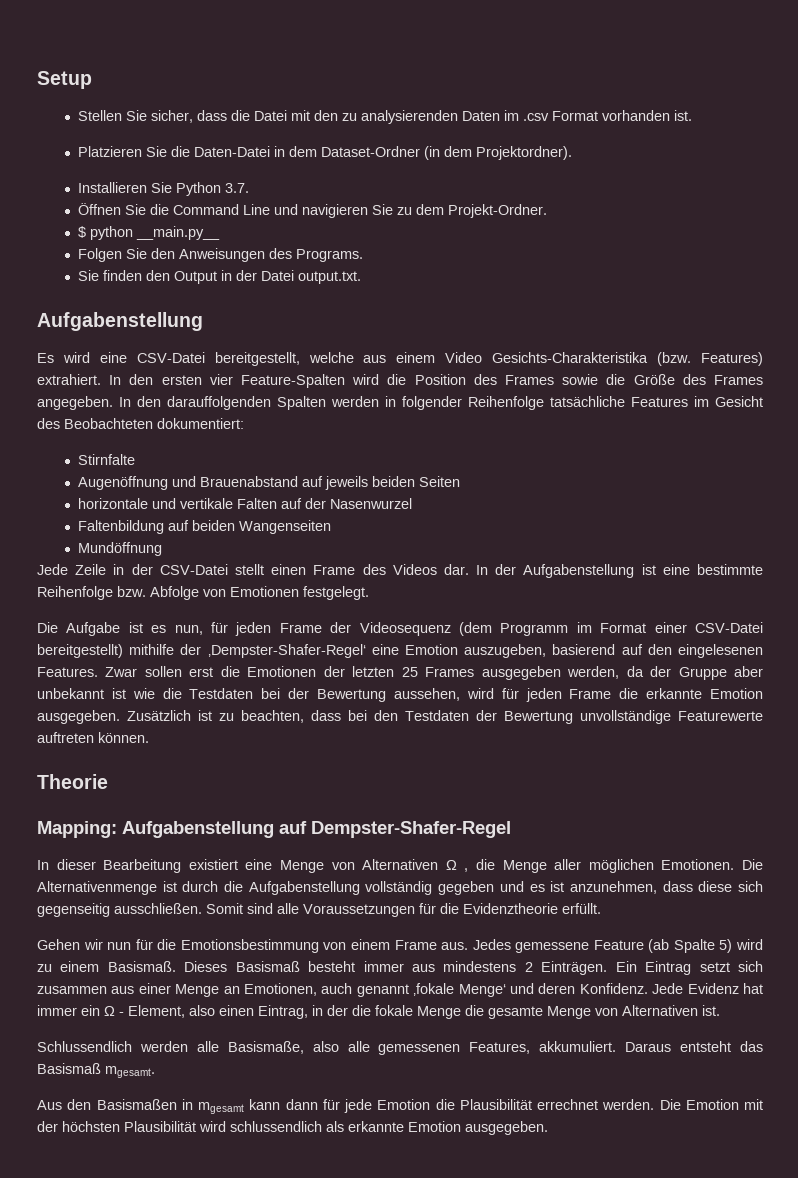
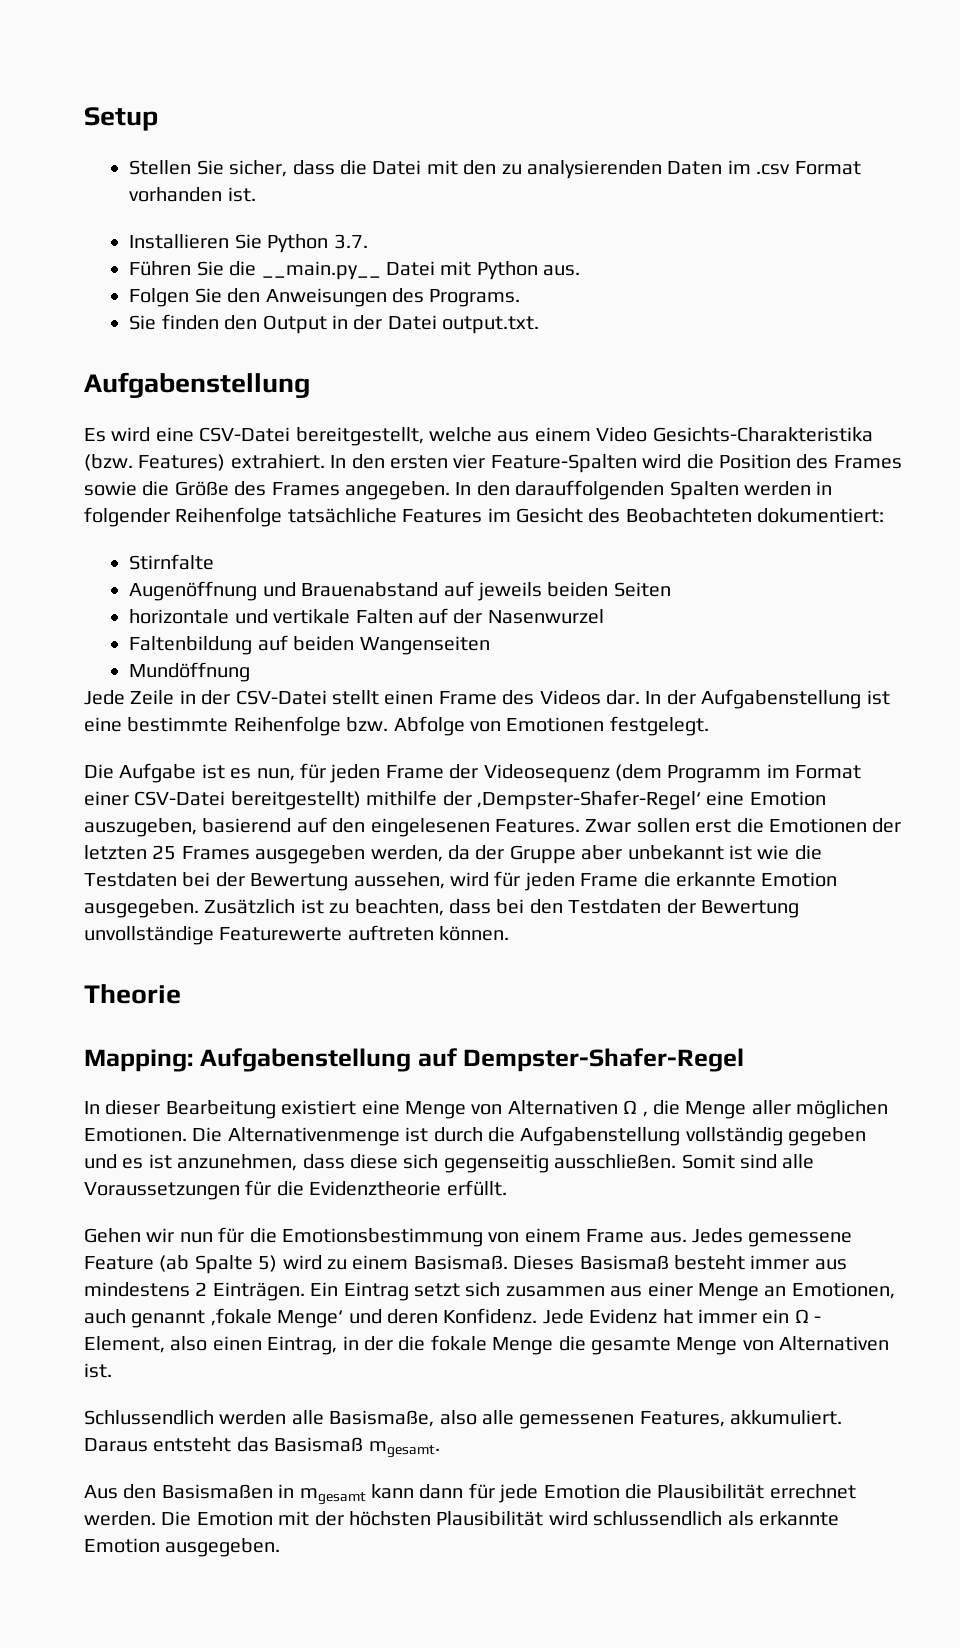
[78,146,573,160] // Platzieren Sie die Daten-Datei in dem Dataset-Ordner (in dem Projektordner). -> (256, 194) none
[78,203,548,218] [78,226,221,240] Öffnen Sie die Command Line und navigieren Sie zu dem Projekt-Ordner. // $ python __main.py__ -> [129,261,581,280] Führen Sie die __main.py__ Datei mit Python aus.

